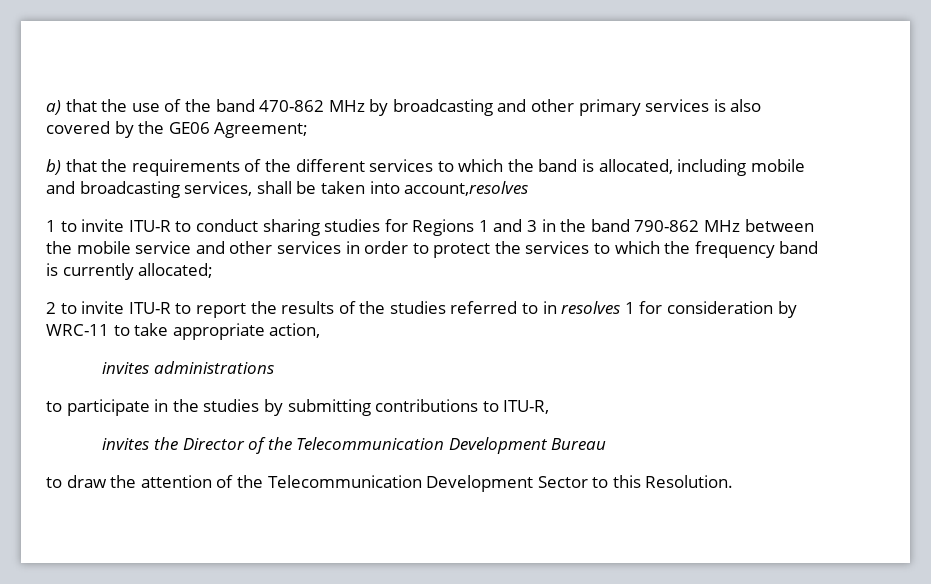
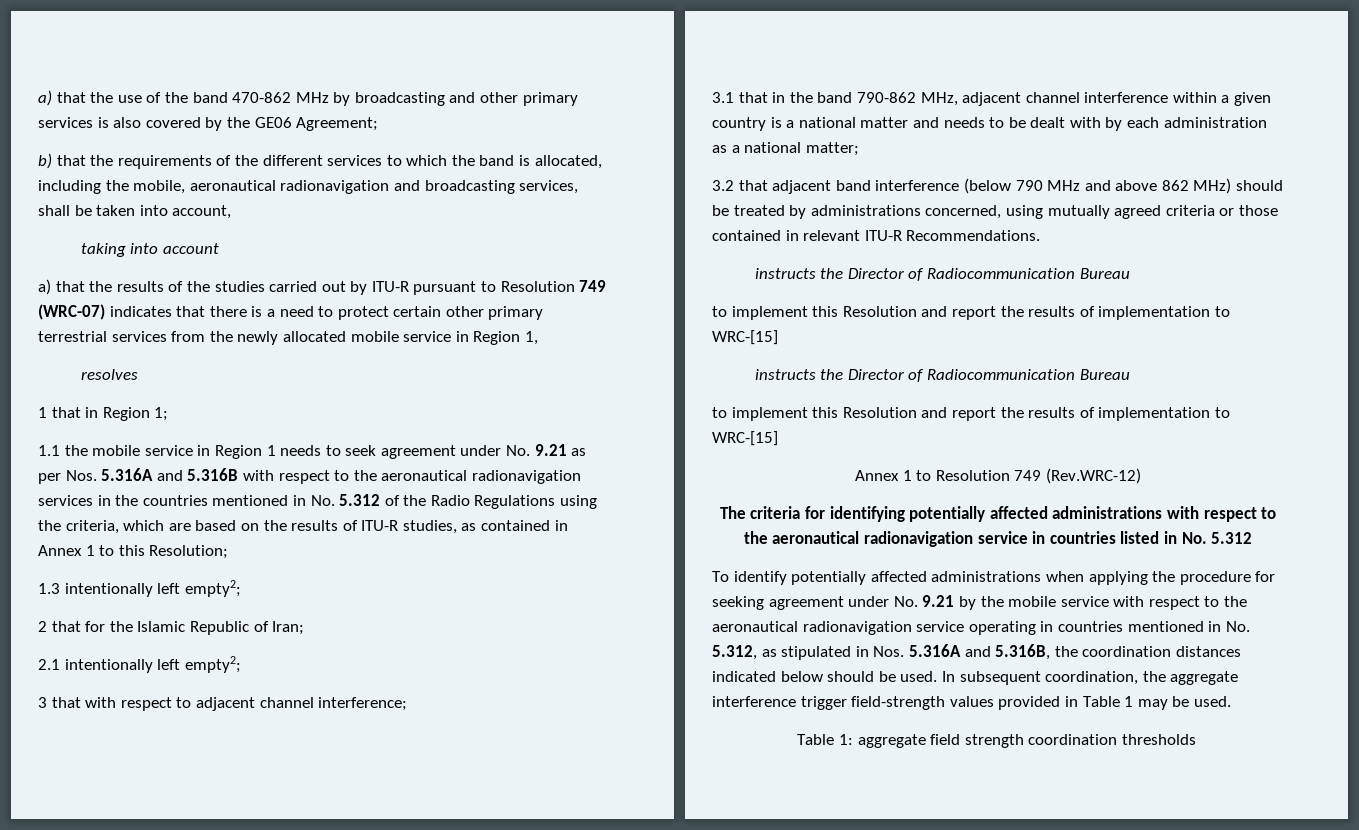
[750,159,805,172] mobile -> [105,180,390,194] the mobile, aeronautical radionavigation
[404,181,529,196] [46,219,814,236] [46,241,819,258] [46,263,214,280] [46,301,246,318] account,resolves // 1 to invite ITU-R to conduct sharing studies for Regions 1 and 3 in the band 790-862 MHz between the mobile service and other services in order to protect the services to which the frequency band is currently allocated; // 2 to invite ITU-R to report -> [172,205,232,219] [80,243,219,257] [38,279,85,295] account, // taking into account // a) that
[450,301,797,318] [46,323,321,340] [102,361,274,374] [46,399,550,416] [102,437,607,454] [46,475,734,492] referred to in resolves 1 for consideration by WRC-11 to take appropriate action, // invites administrations // to participate in the studies by submitting contributions to ITU-R, // invites the Director of the Telecommunication Development Bureau // to draw the attention of the Telecommunication Development Sector to this Resolution. -> [269,280,607,295] [38,304,544,320] [38,331,538,345] [80,369,138,380] [38,407,169,421] [38,444,587,459] [38,468,581,484] [38,494,598,509] [38,520,568,534] [38,545,229,559] [38,580,241,597] [38,621,305,635] [38,656,241,673] [38,697,408,711] [712,92,1272,106] [712,117,1267,131] [712,142,859,156] [712,178,1284,194] [712,205,1278,219] [712,230,1041,241] [754,268,1130,281] [712,306,1230,320] [712,330,778,345] [754,369,1130,382] [712,407,1230,421] [712,431,778,446] [855,468,1141,484] [719,506,1277,522] [743,531,1253,547] [712,571,1276,585] [712,595,1248,610] [712,621,1250,635] [712,644,1241,660] [712,671,1239,685] [712,696,1231,710] [797,734,1196,748] carried out by ITU-R pursuant to Resolution 749 (WRC-07) indicates that there is a need to protect certain other primary terrestrial services from the newly allocated mobile service in Region 1, // resolves // 1 that in Region 1; // 1.1 the mobile service in Region 1 needs to seek agreement under No. 9.21 as per Nos. 5.316A and 5.316B with respect to the aeronautical radionavigation services in the countries mentioned in No. 5.312 of the Radio Regulations using the criteria, which are based on the results of ITU-R studies, as contained in Annex 1 to this Resolution; // 1.3 intentionally left empty2; // 2 that for the Islamic Republic of Iran; // 2.1 intentionally left empty2; // 3 that with respect to adjacent channel interference; // 3.1 that in the band 790-862 MHz, adjacent channel interference within a given country is a national matter and needs to be dealt with by each administration as a national matter; // 3.2 that adjacent band interference (below 790 MHz and above 862 MHz) should be treated by administrations concerned, using mutually agreed criteria or those contained in relevant ITU-R Recommendations. // instructs the Director of Radiocommunication Bureau // to implement this Resolution and report the results of implementation to WRC-[15] // instructs the Director of Radiocommunication Bureau // to implement this Resolution and report the results of implementation to WRC-[15] // Annex 1 to Resolution 749 (Rev.WRC-12) // The criteria for identifying potentially affected administrations with respect to the aeronautical radionavigation service in countries listed in No. 5.312 // To identify potentially affected administrations when applying the procedure for seeking agreement under No. 9.21 by the mobile service with respect to the aeronautical radionavigation service operating in countries mentioned in No. 5.312, as stipulated in Nos. 5.316A and 5.316B, the coordination distances indicated below should be used. In subsequent coordination, the aggregate interference trigger field-strength values provided in Table 1 may be used. // Table 1: aggregate field strength coordination thresholds

